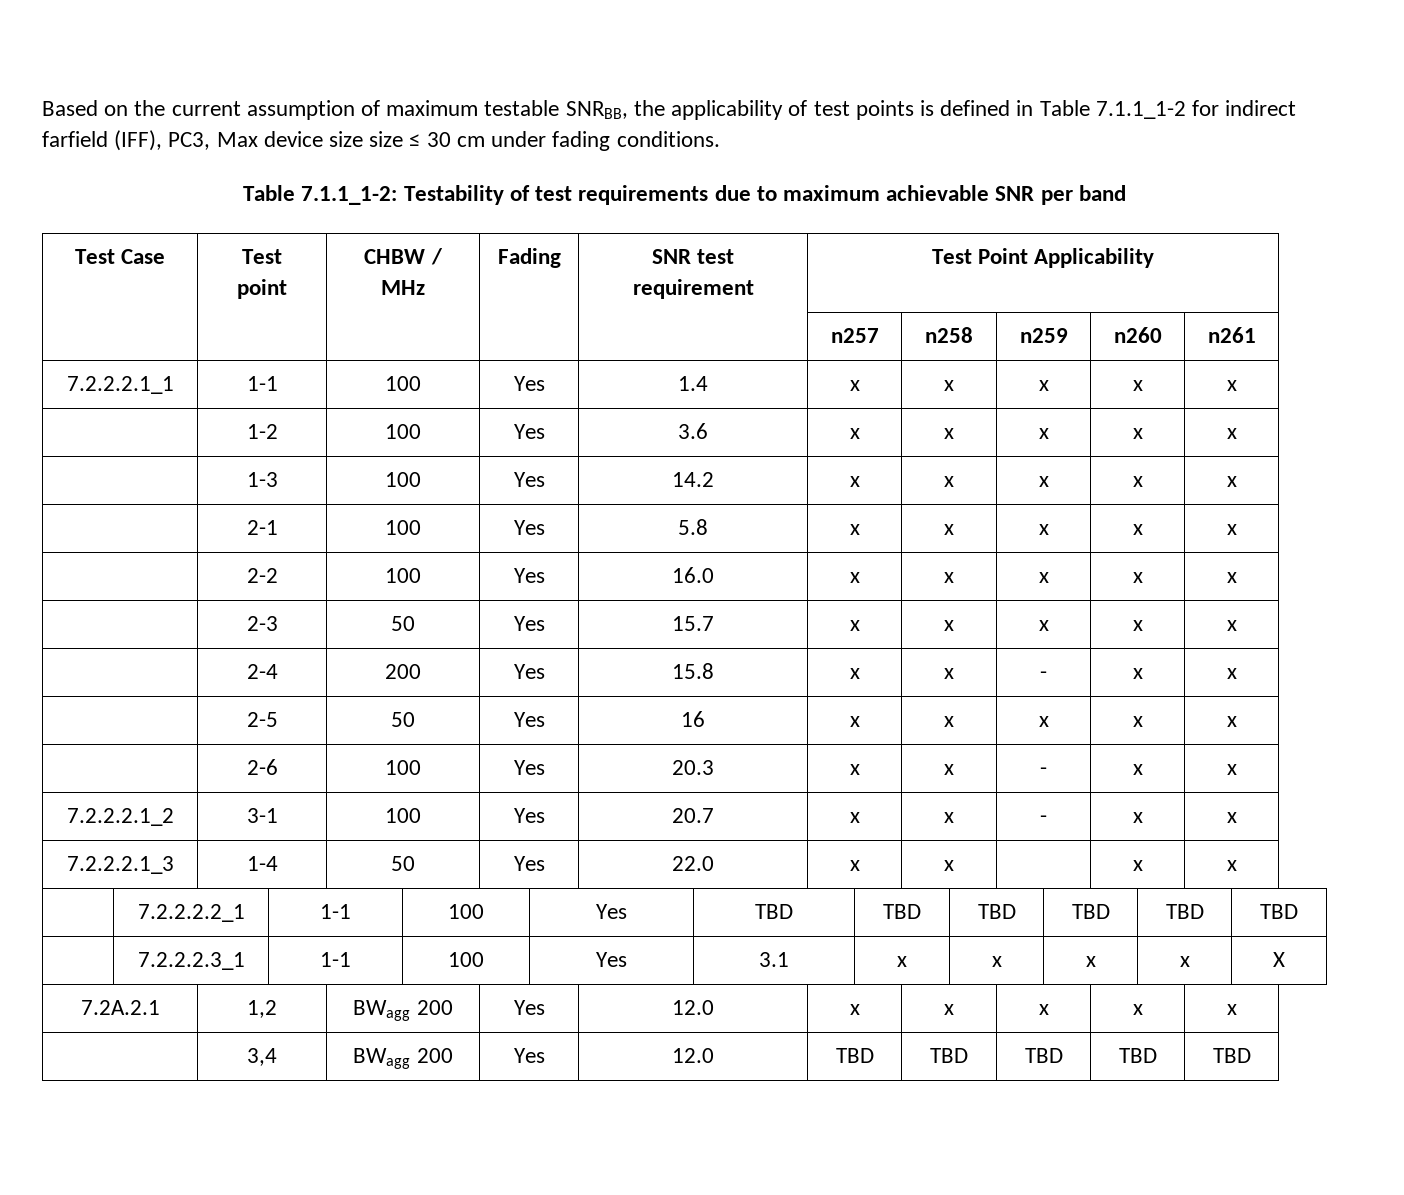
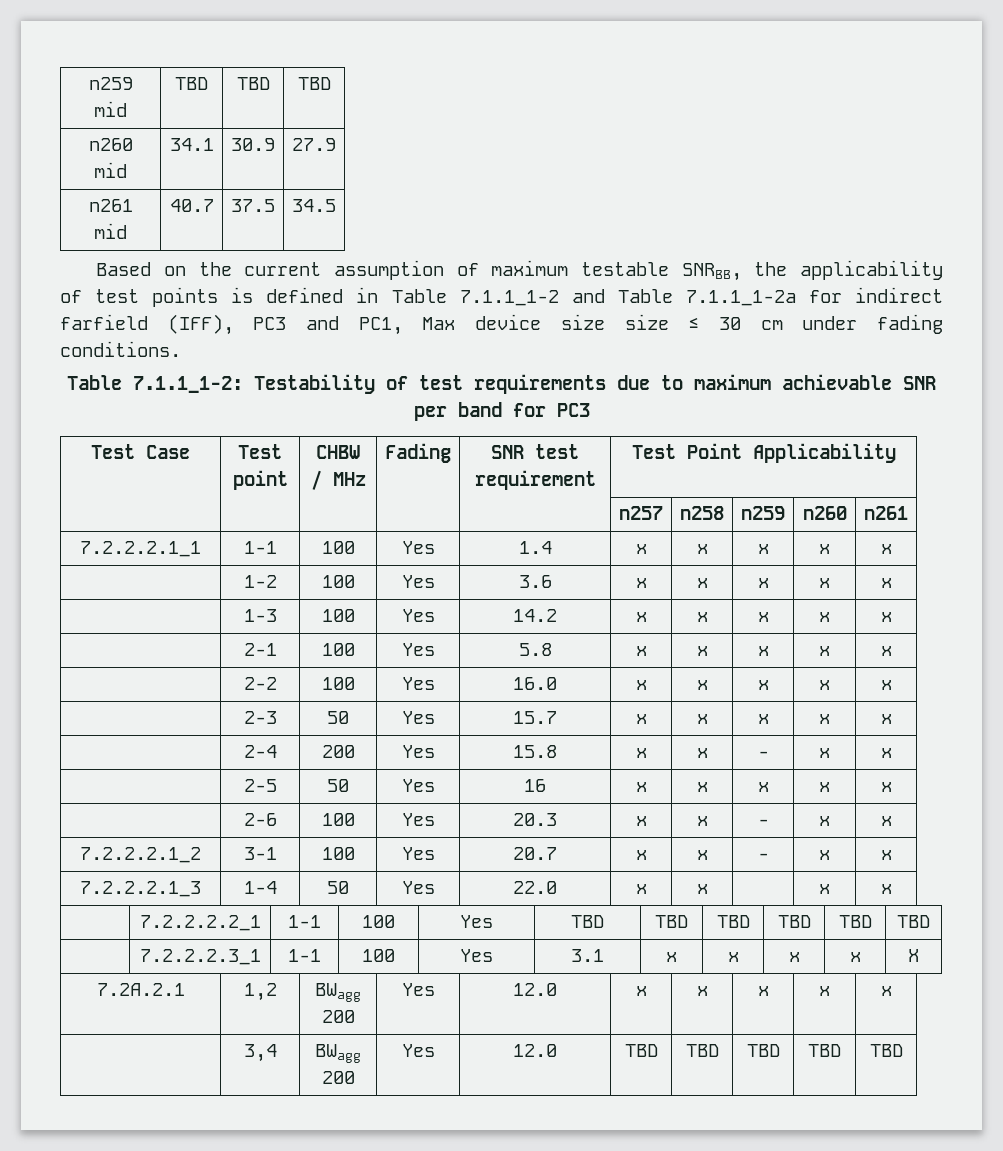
(42, 108) none -> [88,77,133,90] [94,101,127,117] [175,77,208,90] [236,77,270,90] [297,77,331,90] [88,138,133,151] [94,162,127,178] [169,138,214,151] [231,138,275,151] [292,138,336,151] [88,199,133,212] [94,223,127,239] [169,199,214,212] [231,199,275,212] [292,199,336,212] n259 mid | TBD | TBD | TBD // n260 mid | 34.1 | 30.9 | 27.9 // n261 mid | 40.7 | 37.5 | 34.5 //
(1186, 110) none -> [571,289,796,306] and Table 7.1.1_1-2a
[168,132,211,150] PC3, -> [253,316,403,335] PC3 and PC1,
(1126, 193) none -> [512,403,590,417] for PC3

